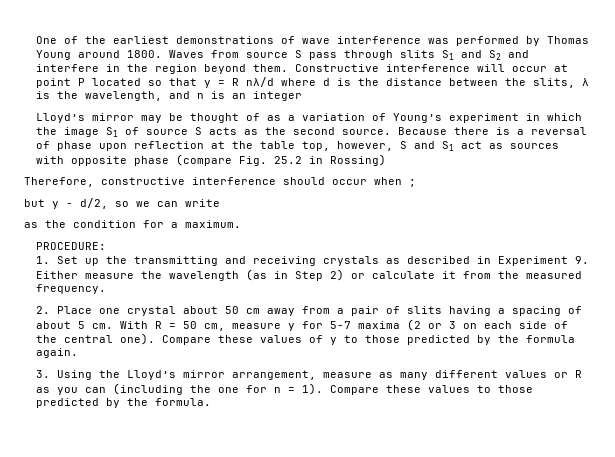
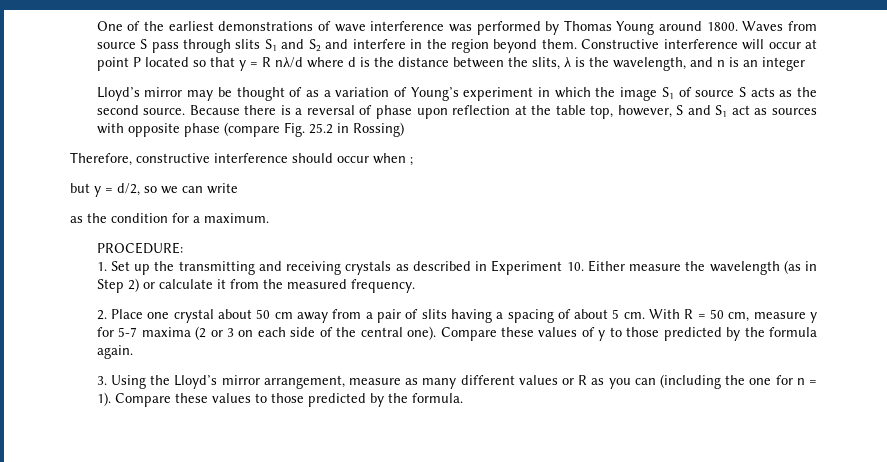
[66,203,73,207] - -> [105,188,113,193] =
[575,256,590,264] 9. -> [566,262,584,271] 10.

